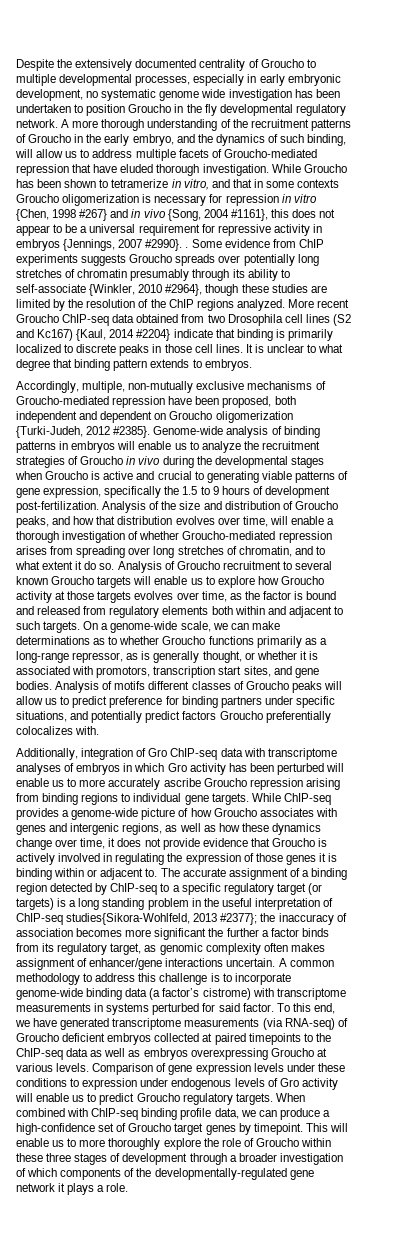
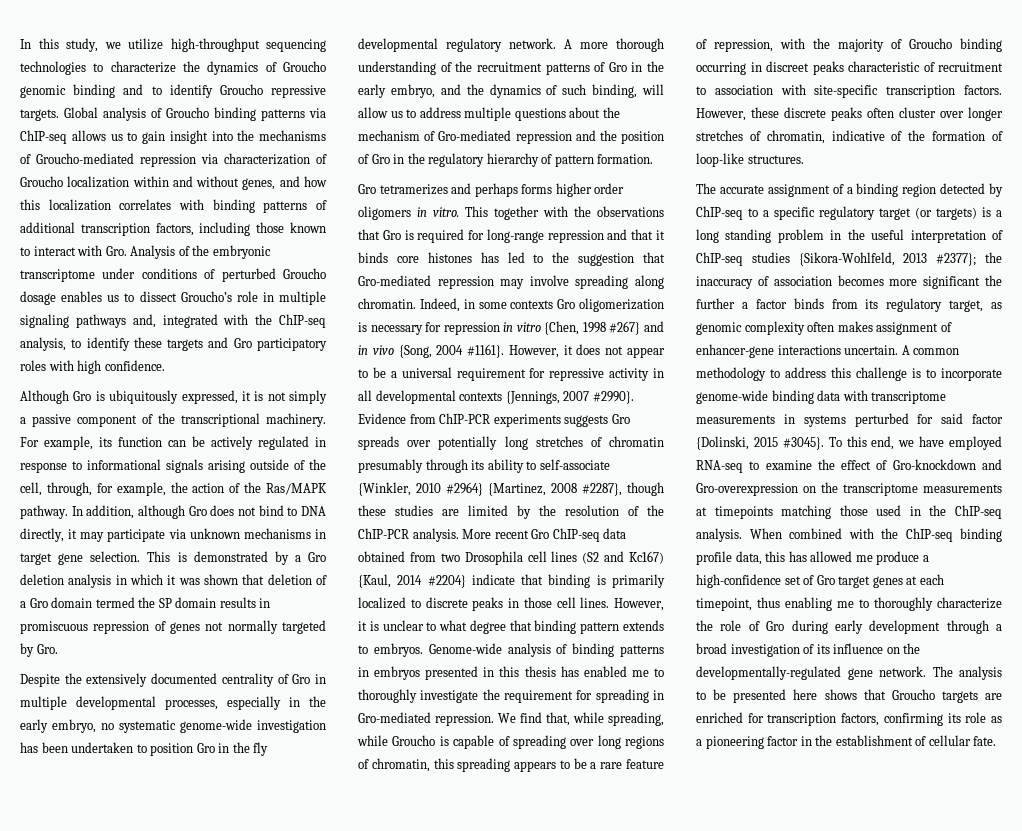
(16, 65) none -> [20,38,326,52] [20,61,326,75] [20,84,326,98] [20,107,326,121] [20,130,326,144] [20,153,327,167] [20,176,327,190] [20,199,327,213] [20,222,327,236] [20,245,271,259] [20,268,326,282] [20,291,326,305] [20,314,327,328] [20,337,327,351] [20,360,165,374] [20,390,327,404] [20,413,326,427] [20,436,326,450] [20,459,326,473] [20,482,327,496] [20,505,326,519] [20,528,327,542] [20,551,326,565] [20,574,328,588] [20,597,271,608] [20,620,326,634] [20,643,58,657] In this study, we utilize high-throughput sequencing technologies to characterize the dynamics of Groucho genomic binding and to identify Groucho repressive targets. Global analysis of Groucho binding patterns via ChIP-seq allows us to gain insight into the mechanisms of Groucho-mediated repression via characterization of Groucho localization within and without genes, and how this localization correlates with binding patterns of additional transcription factors, including those known to interact with Gro. Analysis of the embryonic transcriptome under conditions of perturbed Groucho dosage enables us to dissect Groucho’s role in multiple signaling pathways and, integrated with the ChIP-seq analysis, to identify these targets and Gro participatory roles with high confidence. // Although Gro is ubiquitously expressed, it is not simply a passive component of the transcriptional machinery. For example, its function can be actively regulated in response to informational signals arising outside of the cell, through, for example, the action of the Ras/MAPK pathway. In addition, although Gro does not bind to DNA directly, it may participate via unknown mechanisms in target gene selection. This is demonstrated by a Gro deletion analysis in which it was shown that deletion of a Gro domain termed the SP domain results in promiscuous repression of genes not normally targeted by Gro. //
[260,59,316,68] Groucho to -> [292,674,326,684] Gro in
[259,74,341,86] [16,89,226,101] early embryonic development, no systematic genome wide -> [309,696,326,707] [20,719,252,733] the early embryo, no systematic genome-wide
[128,104,172,113] Groucho -> [196,743,215,753] Gro
[28,134,72,143] Groucho -> [608,62,627,72] Gro
[178,149,317,158] [16,164,347,176] [16,179,252,190] facets of Groucho-mediated repression that have eluded thorough investigation. While Groucho has been shown to tetramerize in vitro, and that -> [514,107,620,121] [358,130,664,144] [358,153,654,167] [358,183,625,197] [358,206,664,220] [358,229,665,243] [358,252,665,266] [358,275,664,289] [358,298,460,312] questions about the mechanism of Gro-mediated repression and the position of Gro in the regulatory hierarchy of pattern formation. // Gro tetramerizes and perhaps forms higher order oligomers in vitro. This together with the observations that Gro is required for long-range repression and that it binds core histones has led to the suggestion that Gro-mediated repression may involve spreading along chromatin. Indeed,
[16,194,59,203] Groucho -> [557,299,576,309] Gro
[230,209,289,221] #1161}, this -> [467,344,573,358] #1161}. However, it
[16,239,324,251] embryos {Jennings, 2007 #2990}. . Some evidence from ChIP -> [358,390,634,404] [358,413,491,424] all developmental contexts {Jennings, 2007 #2990}. Evidence from ChIP-PCR
[129,254,173,263] Groucho -> [611,414,630,424] Gro
[165,284,203,296] #2964}, -> [446,482,622,496] #2964} {Martinez, 2008 #2287},
[168,299,285,311] ChIP regions analyzed. -> [358,528,459,542] ChIP-PCR analysis.
[16,314,59,323] Groucho -> [531,529,550,539] Gro
[245,344,253,353] It -> [614,598,664,611] [358,621,367,631] However, it
[16,381,326,393] [16,396,296,408] [16,411,293,423] [16,426,151,438] // Accordingly, multiple, non-mutually exclusive mechanisms of Groucho-mediated repression have been proposed, both independent and dependent on Groucho oligomerization {Turki-Judeh, 2012 #2385}. -> (423, 650) none
[117,441,320,453] [16,456,324,468] [15,471,349,483] [16,486,330,498] [16,501,338,513] [16,516,335,528] [16,531,332,543] [16,546,325,558] [15,561,333,573] [16,576,324,588] [16,591,337,603] [16,606,343,618] [16,621,280,633] [16,636,327,648] [16,651,318,663] [16,666,319,678] [16,681,342,693] [16,696,335,708] [16,711,331,723] [16,726,100,735] [16,748,337,760] [16,763,345,775] [16,778,340,790] [16,793,331,805] [16,808,337,820] [16,823,321,835] [16,838,328,850] [16,853,338,865] [16,868,158,880] will enable us to analyze the recruitment strategies of Groucho in vivo during the developmental stages when Groucho is active and crucial to generating viable patterns of gene expression, specifically the 1.5 to 9 hours of development post-fertilization. Analysis of the size and distribution of Groucho peaks, and how that distribution evolves over time, will enable a thorough investigation of whether Groucho-mediated repression arises from spreading over long stretches of chromatin, and to what extent it do so. Analysis of Groucho recruitment to several known Groucho targets will enable us to explore how Groucho activity at those targets evolves over time, as the factor is bound and released from regulatory elements both within and adjacent to such targets. On a genome-wide scale, we can make determinations as to whether Groucho functions primarily as a long-range repressor, as is generally thought, or whether it is associated with promotors, transcription start sites, and gene bodies. Analysis of motifs different classes of Groucho peaks will allow us to predict preference for binding partners under specific situations, and potentially predict factors Groucho preferentially colocalizes with. // Additionally, integration of Gro ChIP-seq data with transcriptome analyses of embryos in which Gro activity has been perturbed will enable us to more accurately ascribe Groucho repression arising from binding regions to individual gene targets. While ChIP-seq provides a genome-wide picture of how Groucho associates with genes and intergenic regions, as well as how these dynamics change over time, it does not provide evidence that Groucho is actively involved in regulating the expression of those genes it is binding within or adjacent to. -> [425,666,664,680] [358,689,664,703] [358,712,664,726] [357,735,664,749] [358,758,664,772] [696,38,1002,52] [696,61,1003,75] [696,84,1002,98] [696,107,1003,121] [696,130,1003,144] [696,153,804,167] presented in this thesis has enabled me to thoroughly investigate the requirement for spreading in Gro-mediated repression. We find that, while spreading, while Groucho is capable of spreading over long regions of chromatin, this spreading appears to be a rare feature of repression, with the majority of Groucho binding occurring in discreet peaks characteristic of recruitment to association with site-specific transcription factors. However, these discrete peaks often cluster over longer stretches of chromatin, indicative of the formation of loop-like structures. //
[66,913,191,925] studies{Sikora-Wohlfeld, -> [751,252,895,266] studies {Sikora-Wohlfeld,
[89,958,163,970] enhancer/gene -> [696,344,774,358] enhancer-gene
[149,988,251,1000] (a factor’s cistrome) -> (841, 395) none
[242,1003,274,1012] factor. -> [972,414,1003,424] [696,436,824,450] factor {Dolinski, 2015 #3045}.
[60,1018,348,1030] [16,1033,331,1045] [16,1048,327,1060] [16,1063,345,1075] [16,1078,338,1090] [15,1093,273,1105] generated transcriptome measurements (via RNA-seq) of Groucho deficient embryos collected at paired timepoints to the ChIP-seq data as well as embryos overexpressing Groucho at various levels. Comparison of gene expression levels under these conditions to expression under endogenous levels of Gro activity will enable us to predict Groucho regulatory targets. -> [949,436,1002,450] [696,459,1002,473] [696,482,1002,496] [696,505,1002,519] [696,528,742,542] employed RNA-seq to examine the effect of Gro-knockdown and Gro-overexpression on the transcriptome measurements at timepoints matching those used in the ChIP-seq analysis.
(89, 1112) none -> [881,528,898,539] the
[240,1110,277,1117] we can -> [765,551,873,562] this has allowed me
[128,1123,172,1132] Groucho -> [816,575,835,585] Gro
[238,1123,348,1135] [16,1138,332,1150] [16,1153,121,1165] by timepoint. This will enable us to more thoroughly explore the role of Groucho within these three stages of -> [906,574,944,585] [696,597,1002,611] [696,620,863,634] at each timepoint, thus enabling me to thoroughly characterize the role of Gro during early
[238,1153,343,1165] [16,1168,314,1180] [16,1183,129,1195] broader investigation of which components of the developmentally-regulated gene network it plays a role. -> [696,643,921,657] [696,666,1002,680] [696,689,1002,703] [696,712,1002,726] [696,735,997,749] broad investigation of its influence on the developmentally-regulated gene network. The analysis to be presented here shows that Groucho targets are enriched for transcription factors, confirming its role as a pioneering factor in the establishment of cellular fate.

